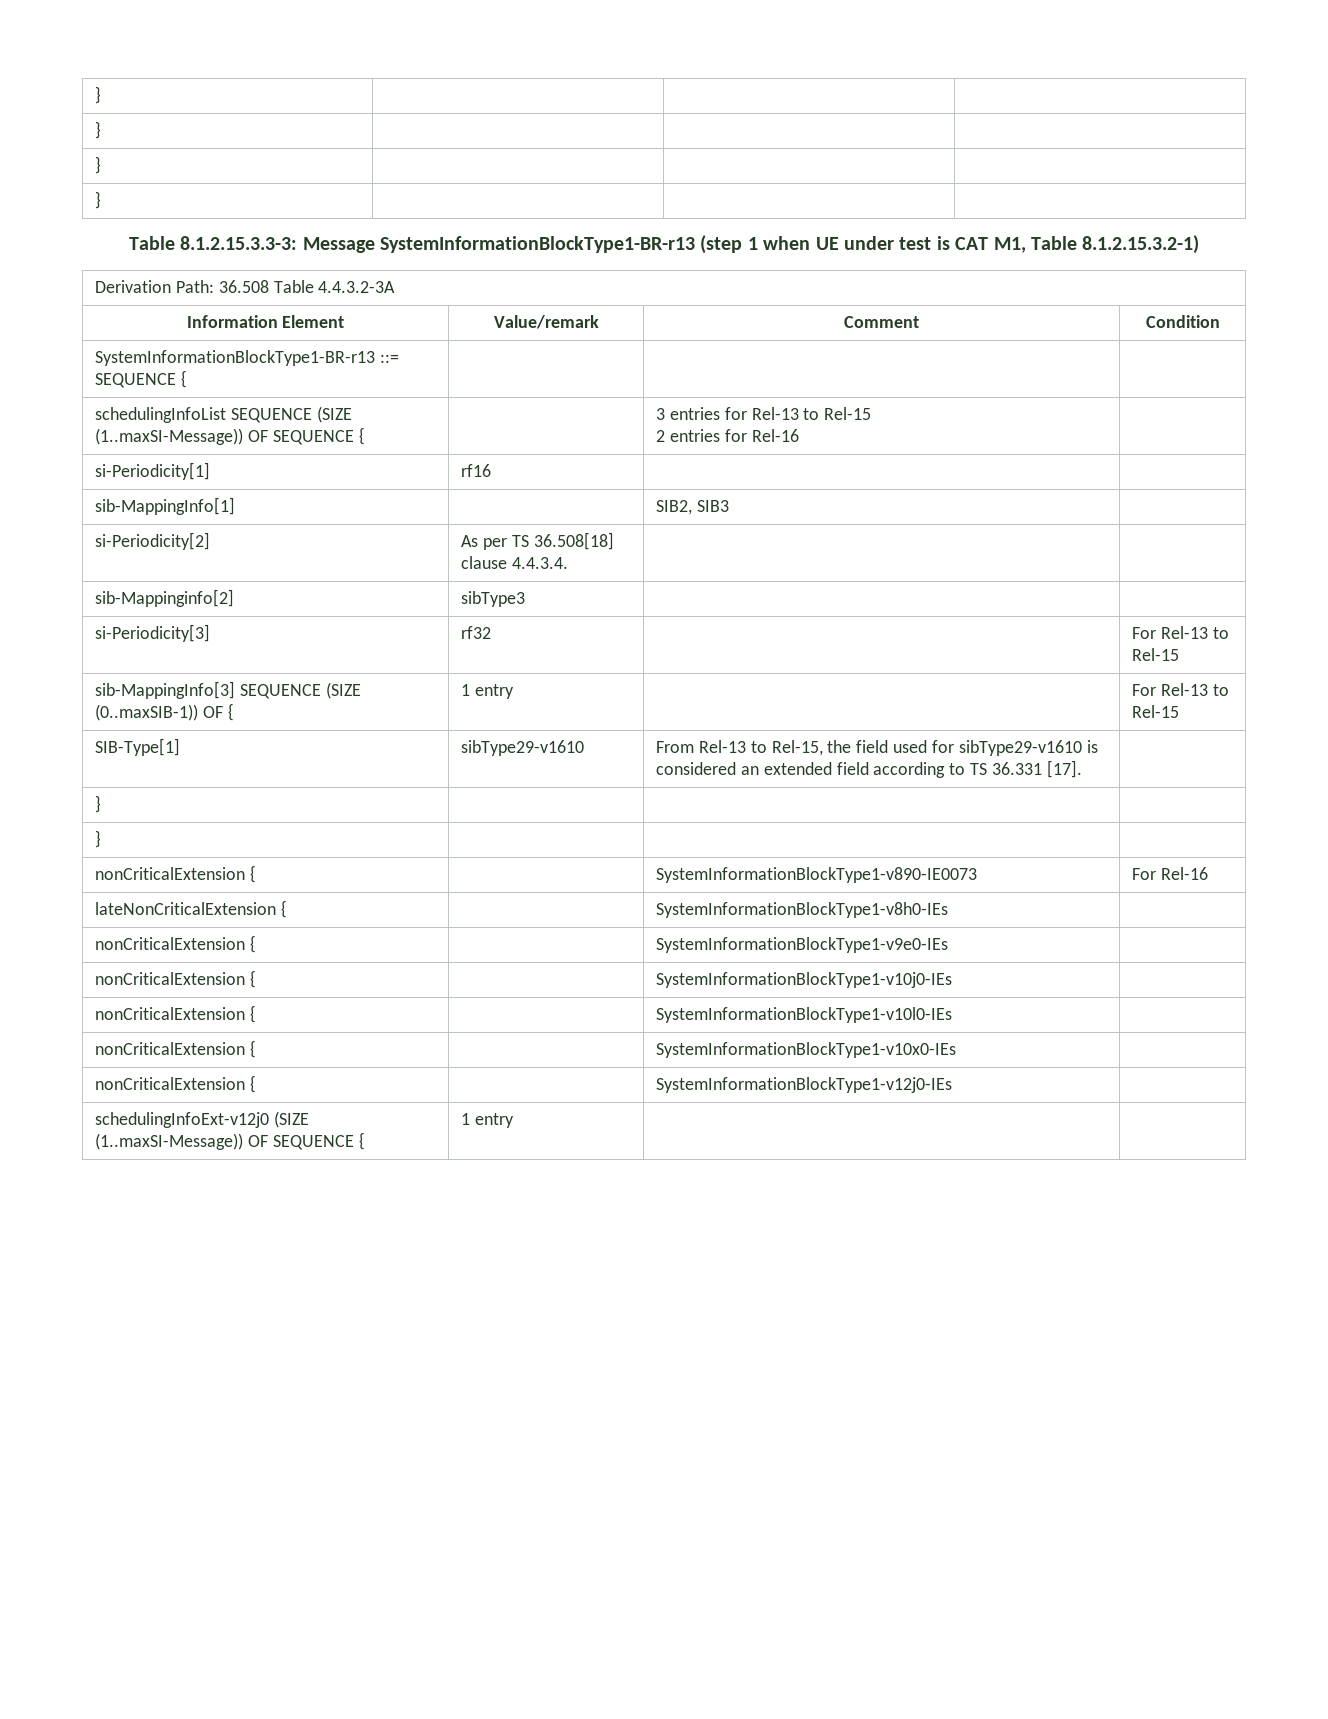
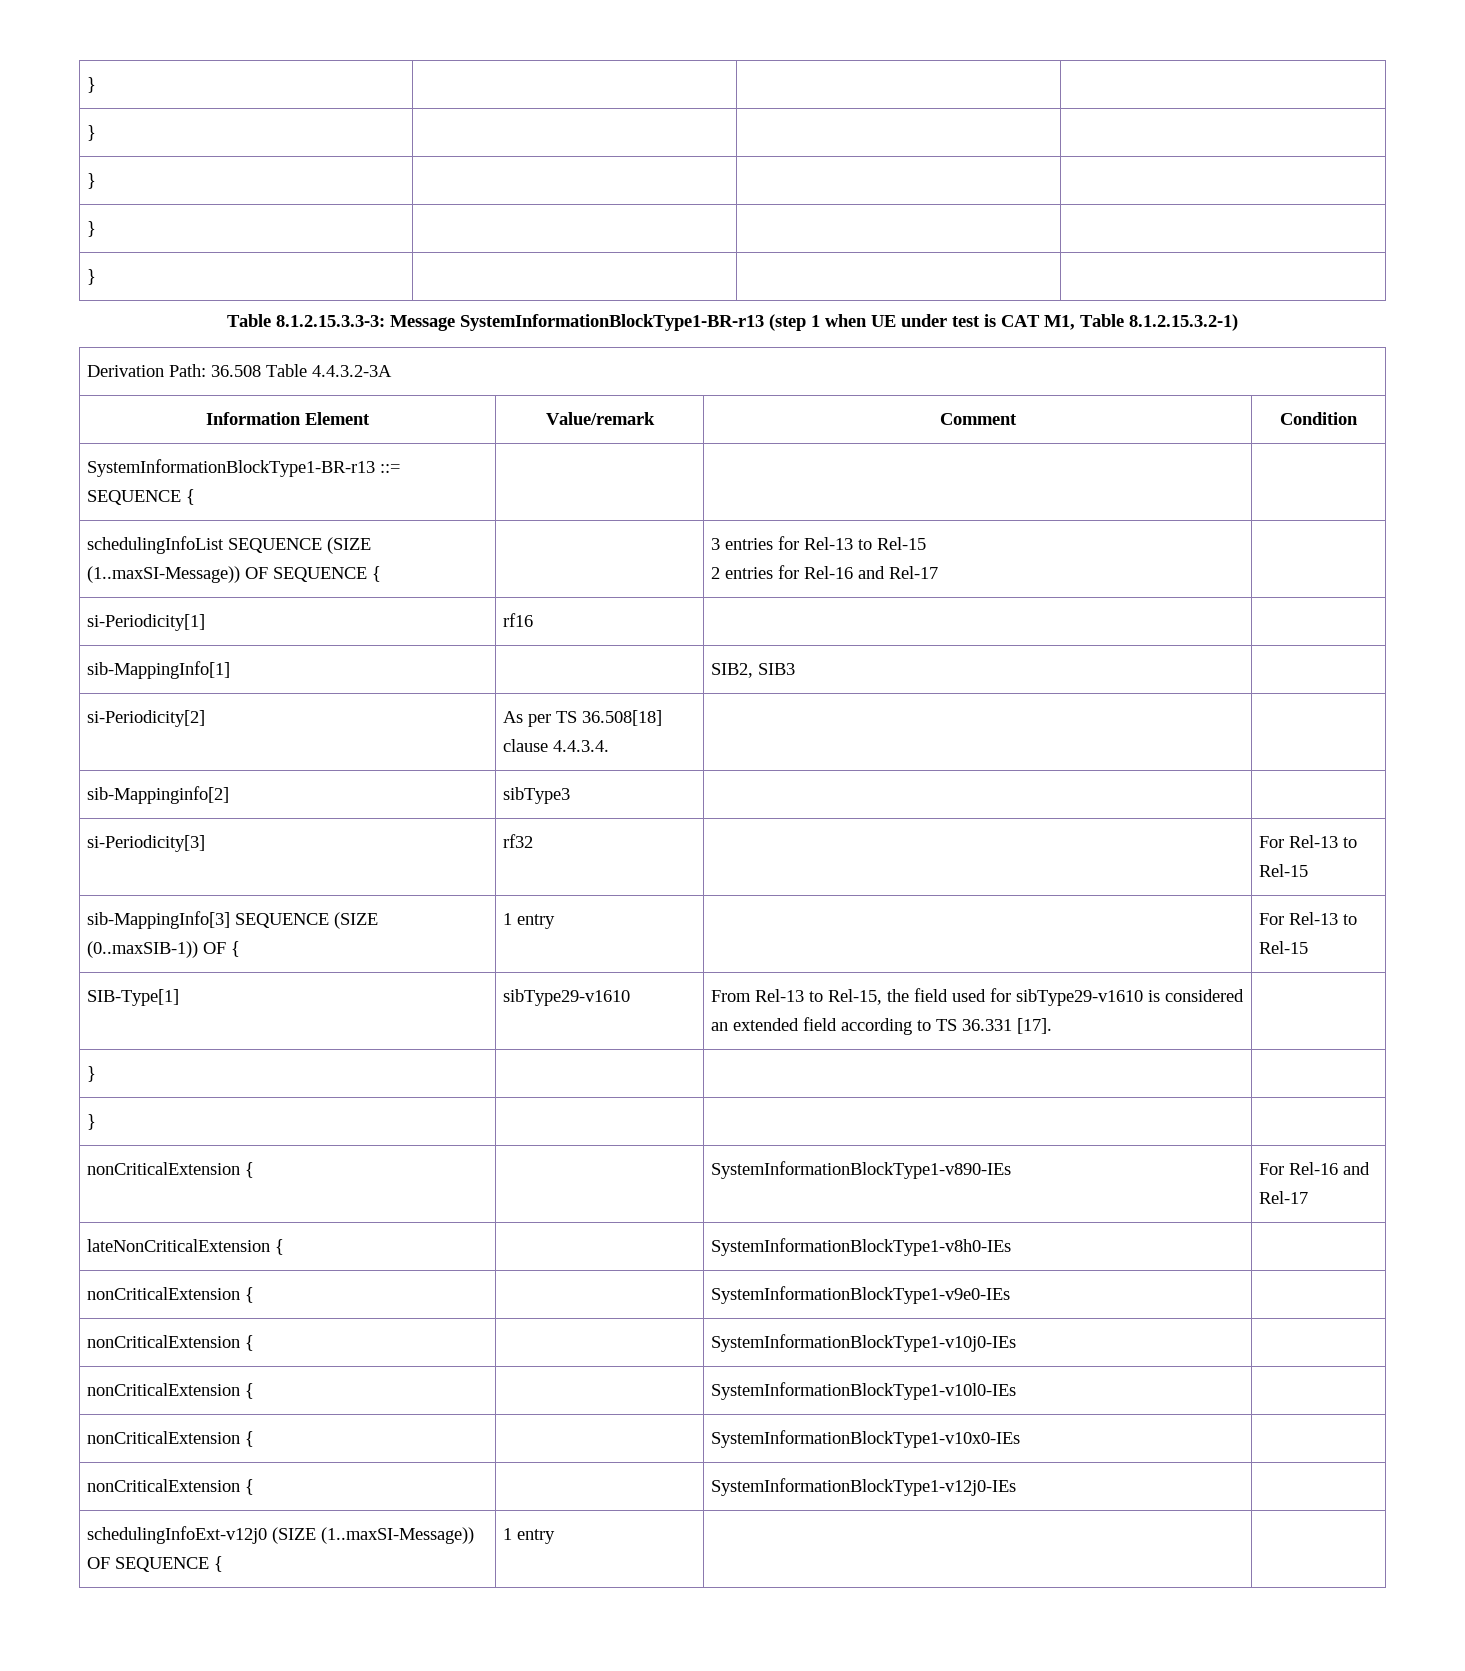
[94,86,101,104] [94,121,101,139] [94,156,101,174] [94,191,101,209] } | | | // } | | | // } | | | // } | | | -> [87,77,97,93] [87,125,97,141] [87,173,97,189] [87,221,97,237] [87,269,97,285] } | | | // } | | | // } | | | // } | | | // } | | |
(799, 435) none -> [858,566,939,579] and Rel-17
[655,867,977,883] SystemInformationBlockType1-v890-IE0073 -> [711,1161,1012,1179] SystemInformationBlockType1-v890-IEs
(1208, 873) none -> [1343,1162,1371,1175] [1259,1191,1309,1204] and Rel-17

